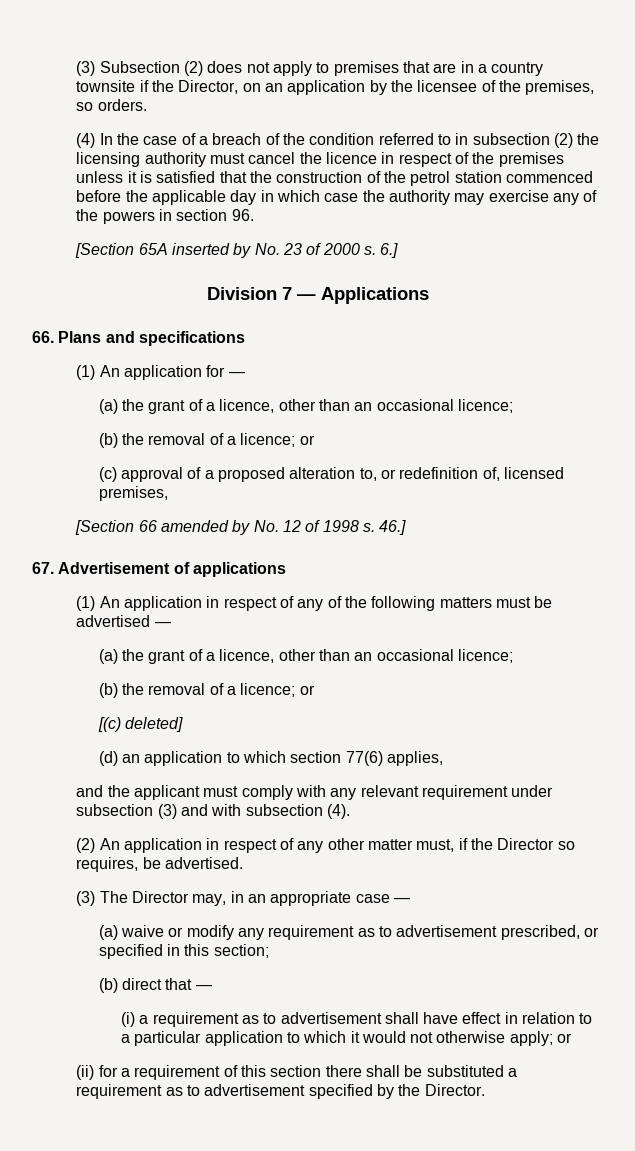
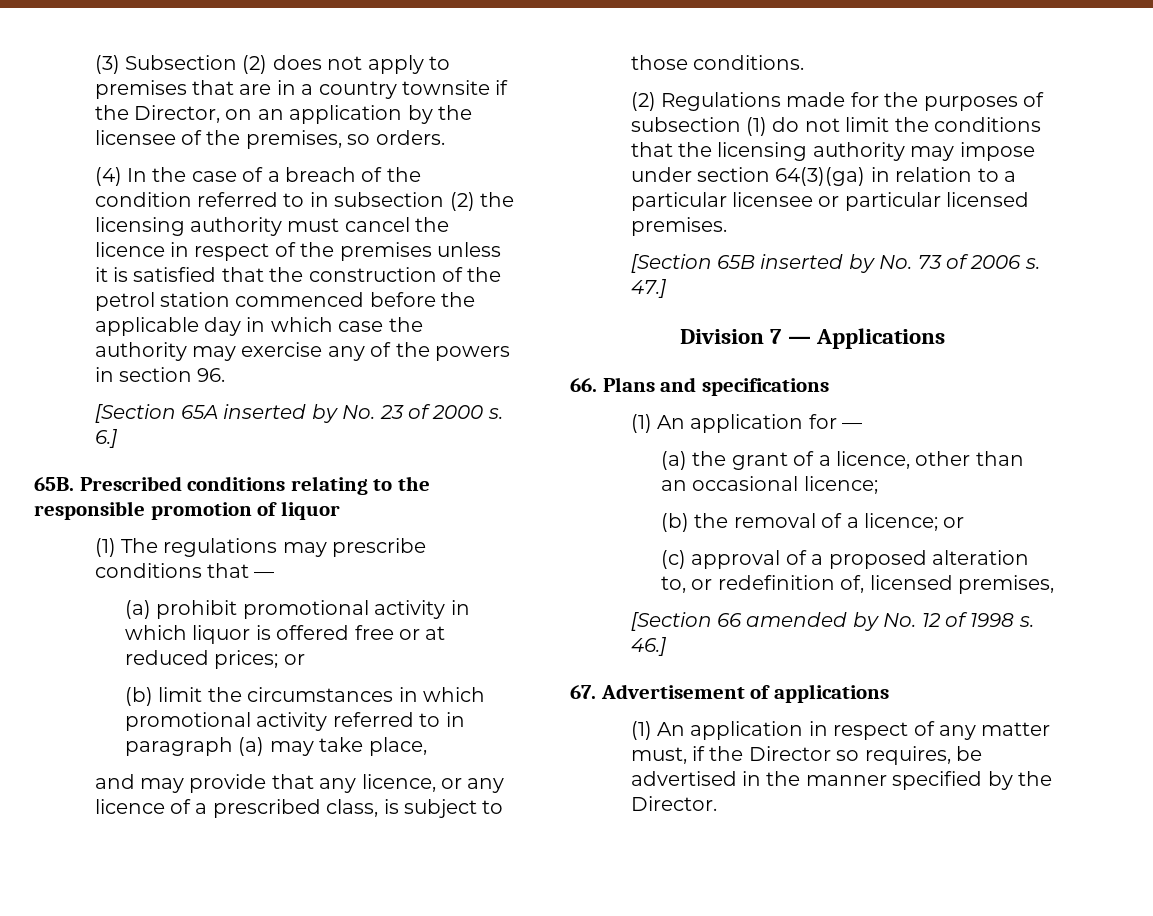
(399, 250) none -> [34,476,430,495] [34,501,340,520] [94,538,427,557] [94,563,275,578] [124,600,470,619] [124,625,446,644] [124,650,305,669] [124,687,485,706] [124,712,465,731] [124,737,427,756] [94,774,505,793] [94,799,504,818] [630,55,805,70] [630,92,1045,111] [630,117,1042,136] [630,142,1035,161] [630,167,1017,186] [630,192,1030,211] [630,217,727,236] [630,254,1040,273] [630,279,667,298] // 65B. Prescribed conditions relating to the responsible promotion of liquor // (1) The regulations may prescribe conditions that — // (a) prohibit promotional activity in which liquor is offered free or at reduced prices; or // (b) limit the circumstances in which promotional activity referred to in paragraph (a) may take place, // and may provide that any licence, or any licence of a prescribed class, is subject to those conditions. // (2) Regulations made for the purposes of subsection (1) do not limit the conditions that the licensing authority may impose under section 64(3)(ga) in relation to a particular licensee or particular licensed premises. // [Section 65B inserted by No. 73 of 2006 s. 47.]
[327,596,553,611] [76,615,171,627] [98,649,513,664] [98,683,315,698] [97,717,184,732] [98,751,443,766] [76,785,554,800] [76,804,351,819] [76,838,365,853] of the following matters must be advertised — // (a) the grant of a licence, other than an occasional licence; // (b) the removal of a licence; or // [(c) deleted] // (d) an application to which section 77(6) applies, // and the applicant must comply with any relevant requirement under subsection (3) and with subsection (4). // (2) An application in respect of any other -> (977, 732) none
[165,857,244,869] [76,891,411,906] [98,925,599,940] [98,944,269,959] [98,978,212,993] [120,1012,593,1027] [120,1031,573,1046] [76,1065,517,1080] [76,1084,306,1099] advertised. // (3) The Director may, in an appropriate case — // (a) waive or modify any requirement as to advertisement prescribed, or specified in this section; // (b) direct that — // (i) a requirement as to advertisement shall have effect in relation to a particular application to which it would not otherwise apply; or // (ii) for a requirement of this section there shall be substituted a requirement as to advertisement -> [630,771,887,786] advertised in the manner

